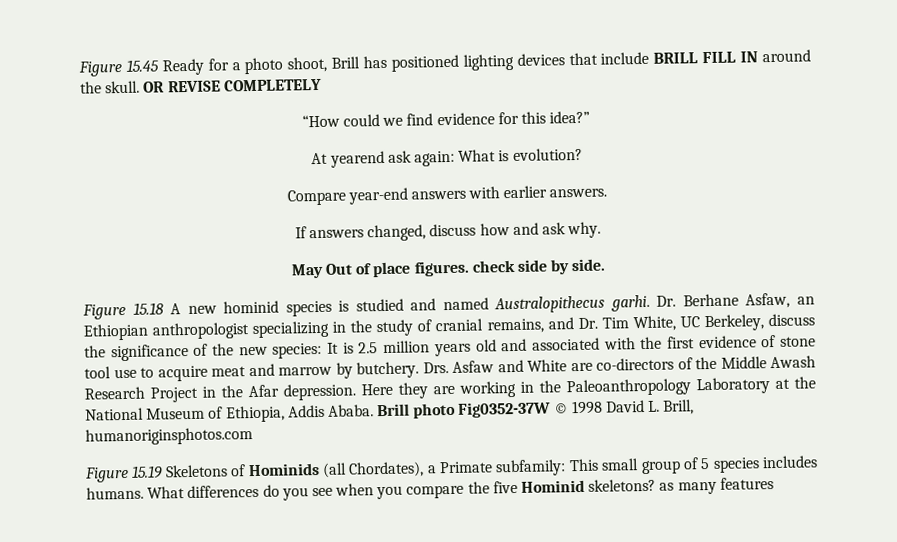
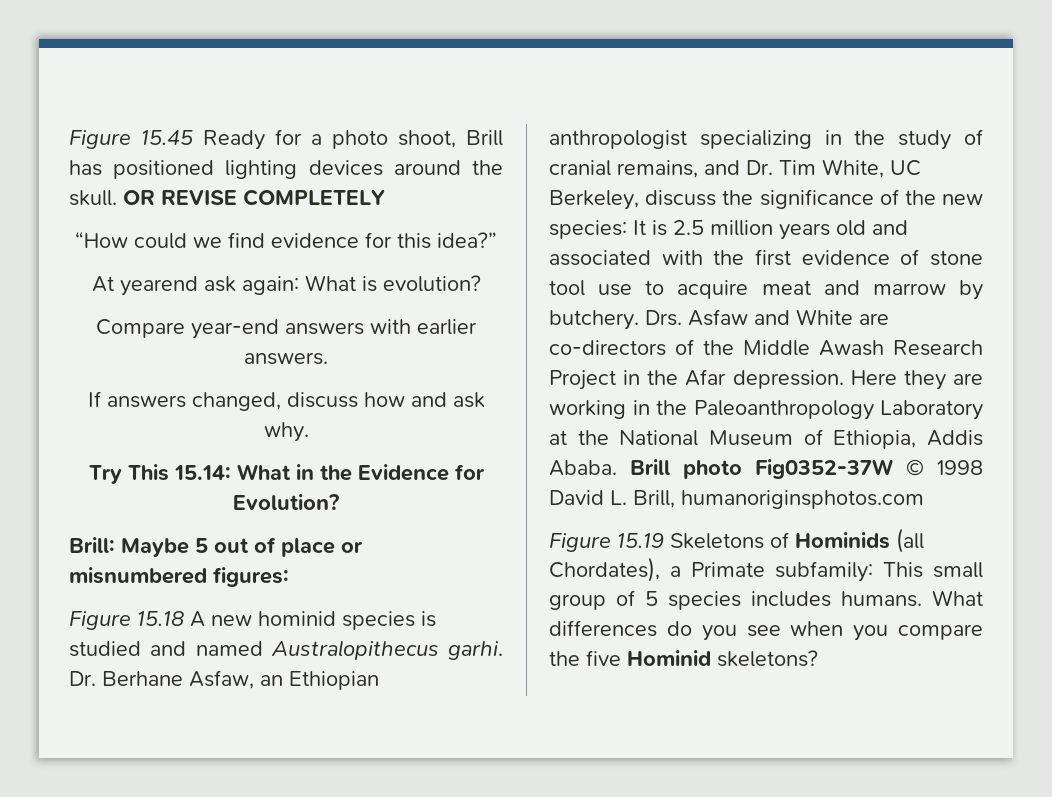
[568,51,759,66] that include BRILL FILL IN -> (383, 168) none
[290,258,607,279] May Out of place figures. check side by side. -> [88,464,485,484] [233,494,339,510] [69,537,363,557] [69,567,289,587] Try This 15.14: What in the Evidence for Evolution? // Brill: Maybe 5 out of place or misnumbered figures:
[659,477,774,495] as many features -> (818, 658) none

